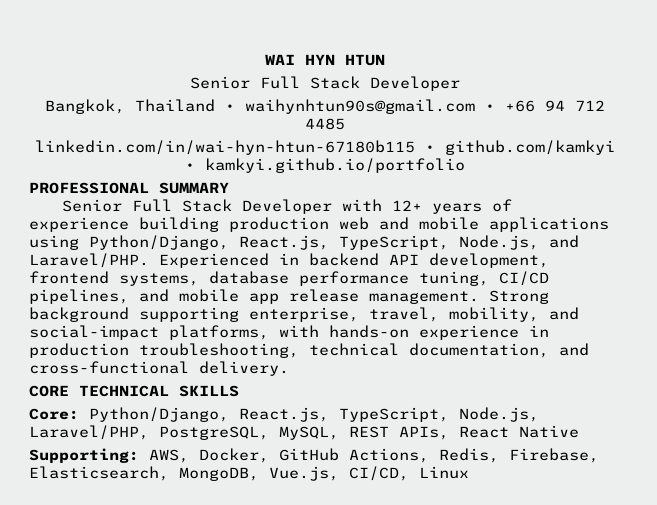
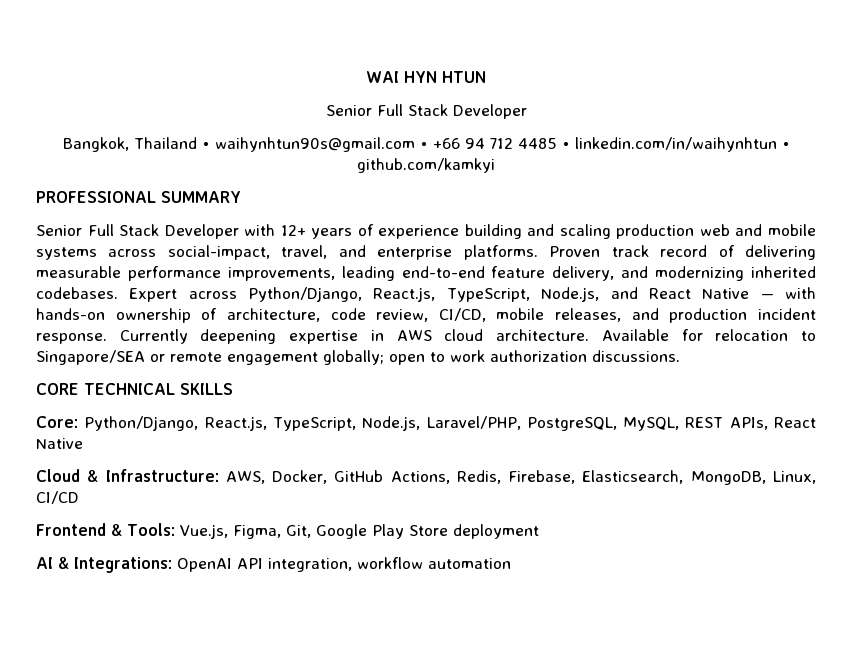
[34,140,415,155] // linkedin.com/in/wai-hyn-htun-67180b115 -> [561,137,777,152] • linkedin.com/in/waihynhtun
[184,158,465,173] • kamkyi.github.io/portfolio -> (495, 165) none
(219, 224) none -> [527,224,611,239] and scaling
[489,217,609,232] [29,235,79,250] applications using -> [36,245,817,260] [36,266,817,281] [36,287,237,302] systems across social-impact, travel, and enterprise platforms. Proven track record of delivering measurable performance improvements, leading end-to-end feature delivery, and modernizing inherited codebases. Expert across
[29,253,549,268] [29,271,549,286] [29,289,549,304] [29,307,579,322] [29,325,549,340] [29,343,589,358] [29,361,289,376] Laravel/PHP. Experienced in backend API development, frontend systems, database performance tuning, CI/CD pipelines, and mobile app release management. Strong background supporting enterprise, travel, mobility, and social-impact platforms, with hands-on experience in production troubleshooting, technical documentation, and cross-functional delivery. -> [648,287,817,299] [36,308,816,323] [36,329,817,344] [36,350,680,365] React Native — with hands-on ownership of architecture, code review, CI/CD, mobile releases, and production incident response. Currently deepening expertise in AWS cloud architecture. Available for relocation to Singapore/SEA or remote engagement globally; open to work authorization discussions.
[29,448,139,463] Supporting: -> [36,469,219,482] Cloud & Infrastructure:
[269,466,469,481] Vue.js, CI/CD, Linux -> [772,471,816,484] [36,491,79,504] [36,523,539,539] [36,557,511,573] Linux, CI/CD // Frontend & Tools: Vue.js, Figma, Git, Google Play Store deployment // AI & Integrations: OpenAI API integration, workflow automation

